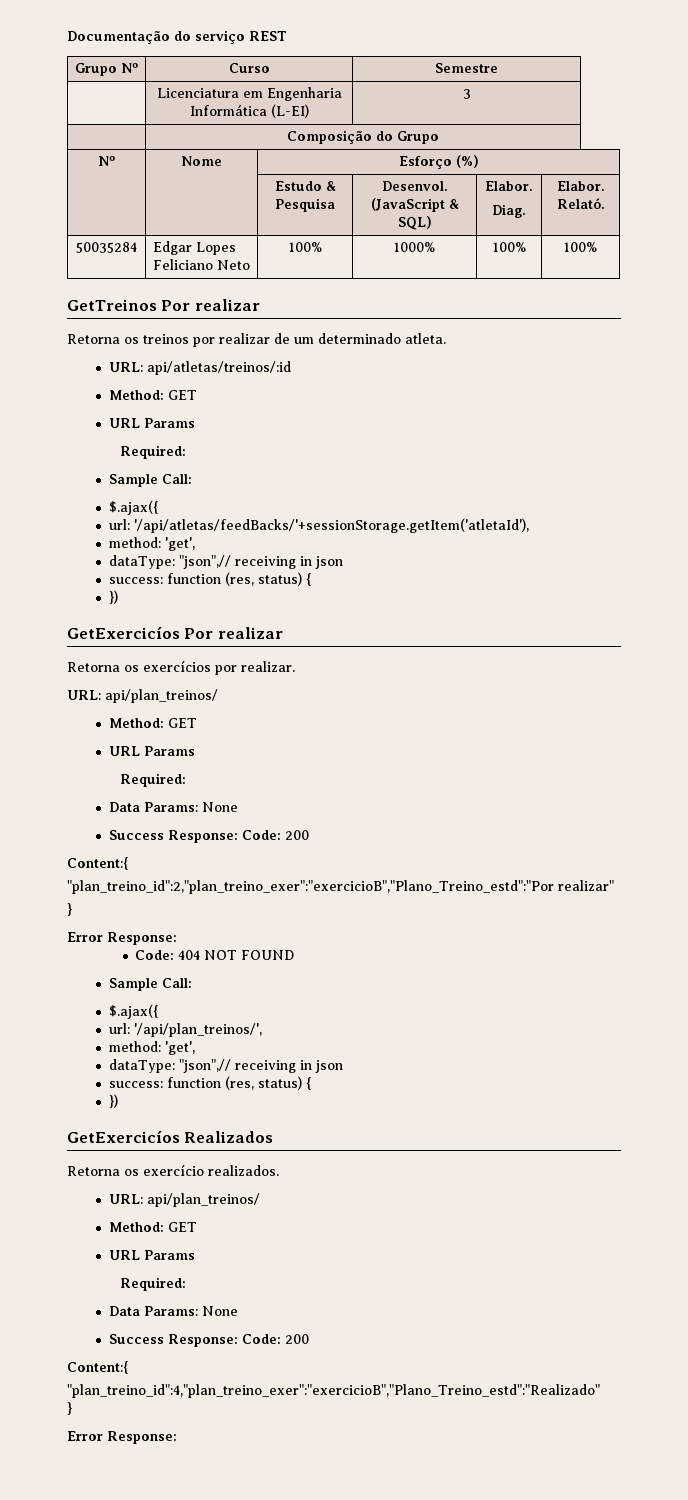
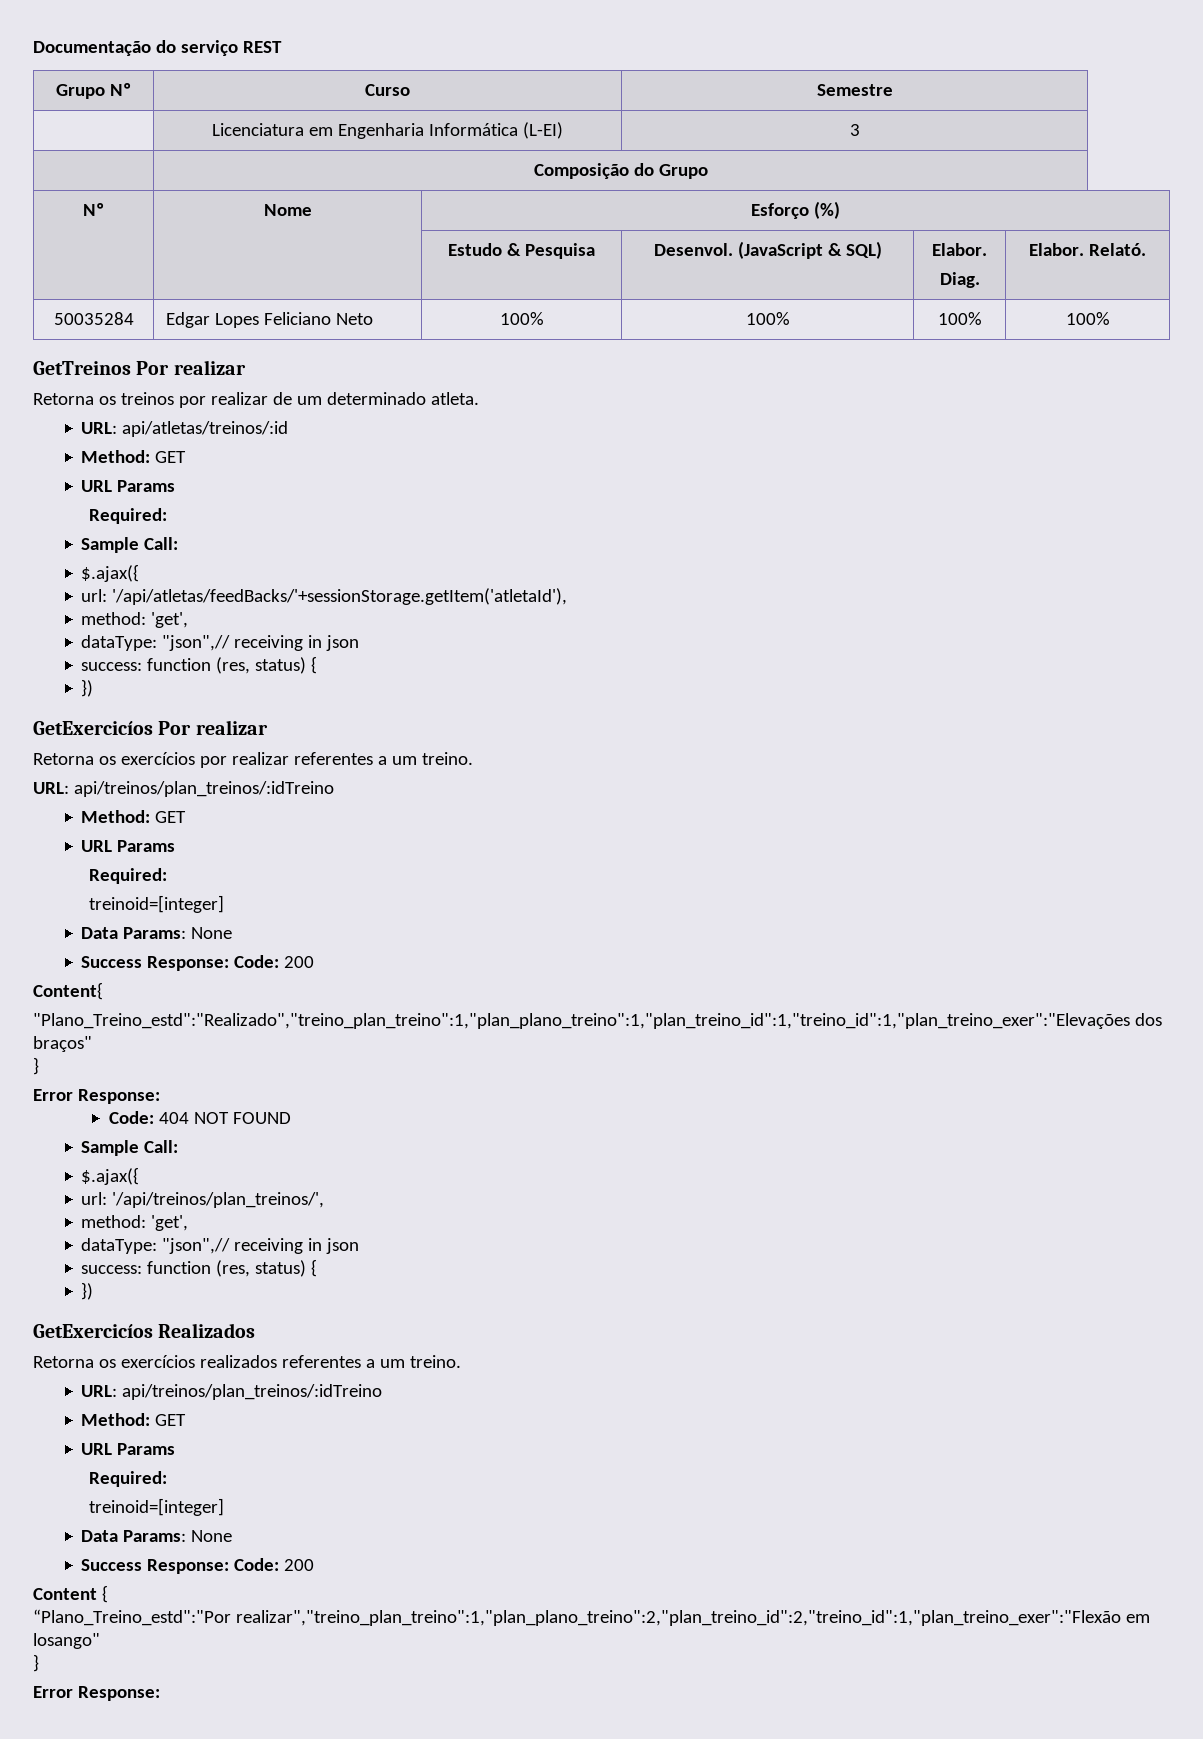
[394,242,435,252] 1000% -> [745,312,790,325] 100%
[241,661,295,672] [67,689,218,703] [108,718,197,728] [108,746,195,756] [119,773,186,787] [108,802,238,812] [108,830,309,843] [67,857,129,870] [67,880,614,894] realizar. // URL: api/plan_treinos/ // Method: GET // URL Params // Required: // Data Params: None // Success Response: Code: 200 // Content:{ // "plan_treino_id":2,"plan_treino_exer":"exercicioB","Plano_Treino_estd":"Por realizar" -> [231,752,473,765] [33,781,334,797] [81,810,187,823] [81,840,176,852] [88,868,167,884] [88,895,224,913] [81,927,233,939] [81,955,315,971] [33,982,103,1000] [33,1013,1162,1029] [33,1036,92,1052] realizar referentes a um treino. // URL: api/treinos/plan_treinos/:idTreino // Method: GET // URL Params // Required: // treinoid=[integer] // Data Params: None // Success Response: Code: 200 // Content{ // "Plano_Treino_estd":"Realizado","treino_plan_treino":1,"plan_plano_treino":1,"plan_treino_id":1,"treino_id":1,"plan_treino_exer":"Elevações dos braços"
[133,1023,262,1037] '/api/plan_treinos/', -> [112,1192,325,1208] '/api/treinos/plan_treinos/',
[143,1164,279,1176] [108,1193,260,1207] [108,1222,197,1232] [108,1250,195,1260] [119,1277,186,1291] [108,1306,238,1316] [108,1334,309,1347] [67,1361,129,1374] [67,1384,600,1398] exercício realizados. // URL: api/plan_treinos/ // Method: GET // URL Params // Required: // Data Params: None // Success Response: Code: 200 // Content:{ // "plan_treino_id":4,"plan_treino_exer":"exercicioB","Plano_Treino_estd":"Realizado" -> [120,1355,461,1368] [81,1384,383,1400] [81,1413,187,1426] [81,1443,176,1455] [88,1471,167,1487] [88,1498,224,1516] [81,1530,233,1542] [81,1558,315,1574] [33,1585,108,1603] [33,1609,1150,1626] [33,1633,100,1649] exercícios realizados referentes a um treino. // URL: api/treinos/plan_treinos/:idTreino // Method: GET // URL Params // Required: // treinoid=[integer] // Data Params: None // Success Response: Code: 200 // Content { // “Plano_Treino_estd":"Por realizar","treino_plan_treino":1,"plan_plano_treino":2,"plan_treino_id":2,"treino_id":1,"plan_treino_exer":"Flexão em losango"

